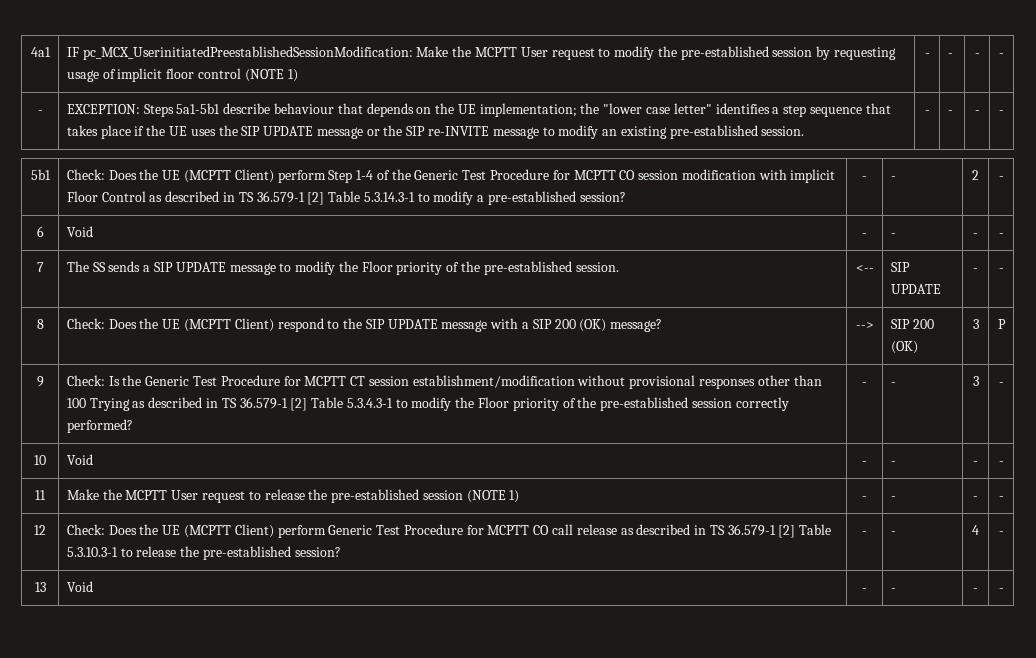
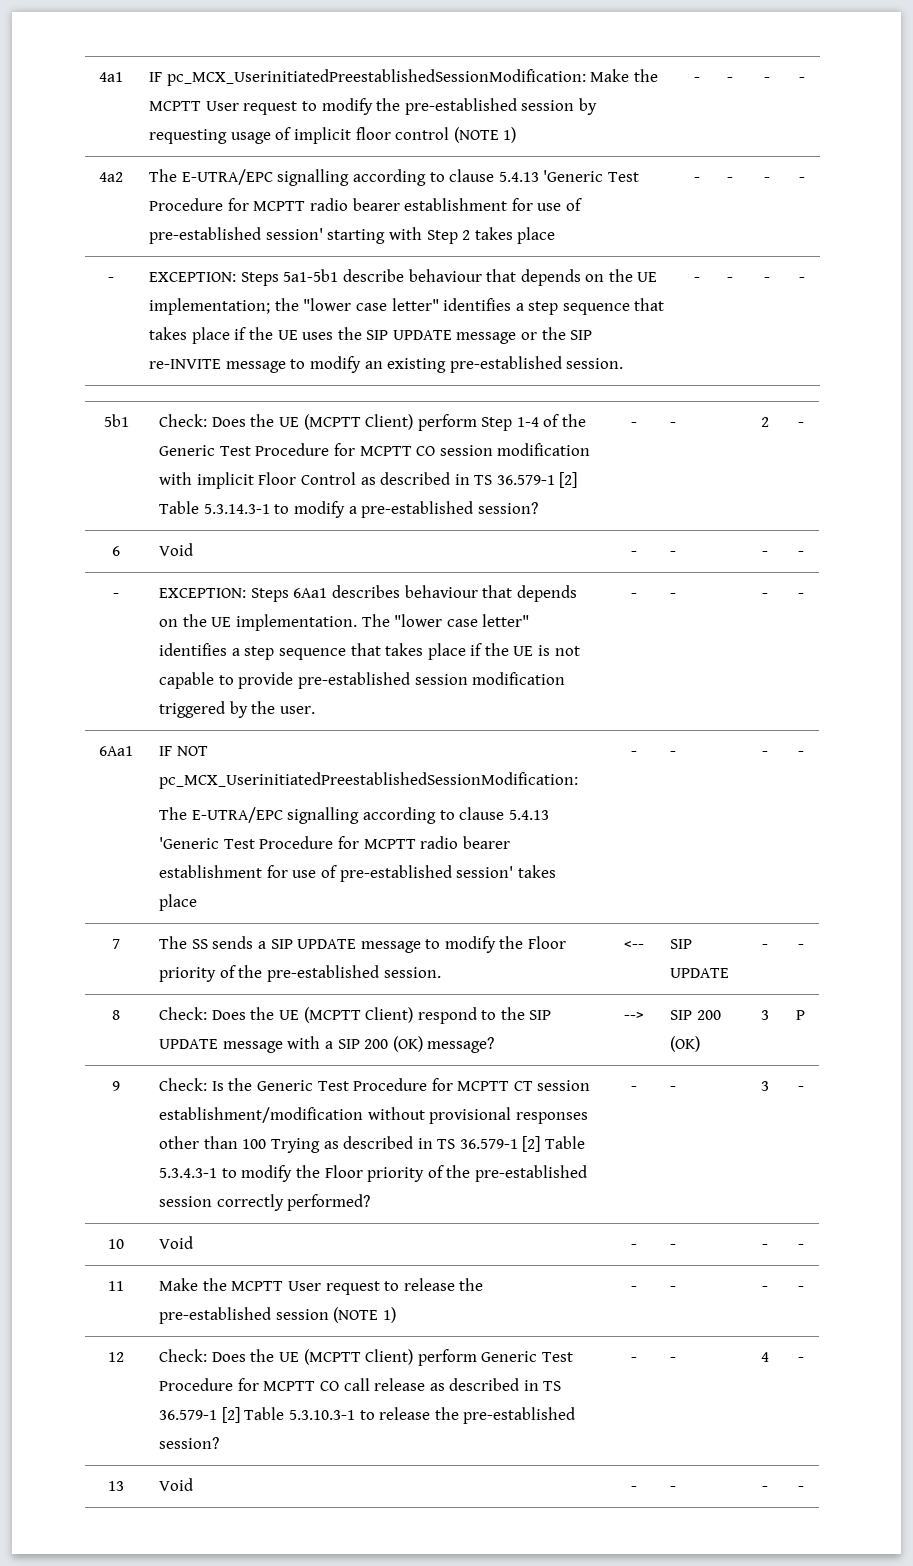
(1004, 55) none -> [99,172,123,182] [149,169,639,186] [149,198,582,211] [149,227,556,244] [694,177,700,182] [727,177,734,182] [764,177,770,182] [799,177,805,182] // 4a2 | The E-UTRA/EPC signalling according to clause 5.4.13 'Generic Test Procedure for MCPTT radio bearer establishment for use of pre-established session' starting with Step 2 takes place | - | - | - | -
(1004, 235) none -> [113,593,119,598] [159,585,577,602] [159,614,530,631] [159,643,580,660] [159,672,566,689] [159,701,315,718] [631,593,637,598] [670,593,677,598] [762,593,768,598] [797,593,804,598] [99,746,133,756] [159,746,208,756] [159,772,579,789] [159,807,549,824] [159,836,510,849] [159,865,556,882] [159,894,198,911] [631,751,637,756] [670,751,677,756] [762,751,768,756] [797,751,804,756] // - | EXCEPTION: Steps 6Aa1 describes behaviour that depends on the UE implementation. The "lower case letter" identifies a step sequence that takes place if the UE is not capable to provide pre-established session modification triggered by the user. | - | - | - | - // 6Aa1 | IF NOT pc_MCX_UserinitiatedPreestablishedSessionModification: // The E-UTRA/EPC signalling according to clause 5.4.13 'Generic Test Procedure for MCPTT radio bearer establishment for use of pre-established session' takes place | - | - | - | -

